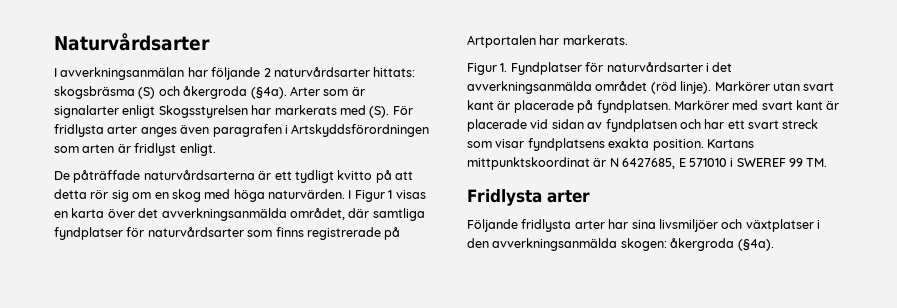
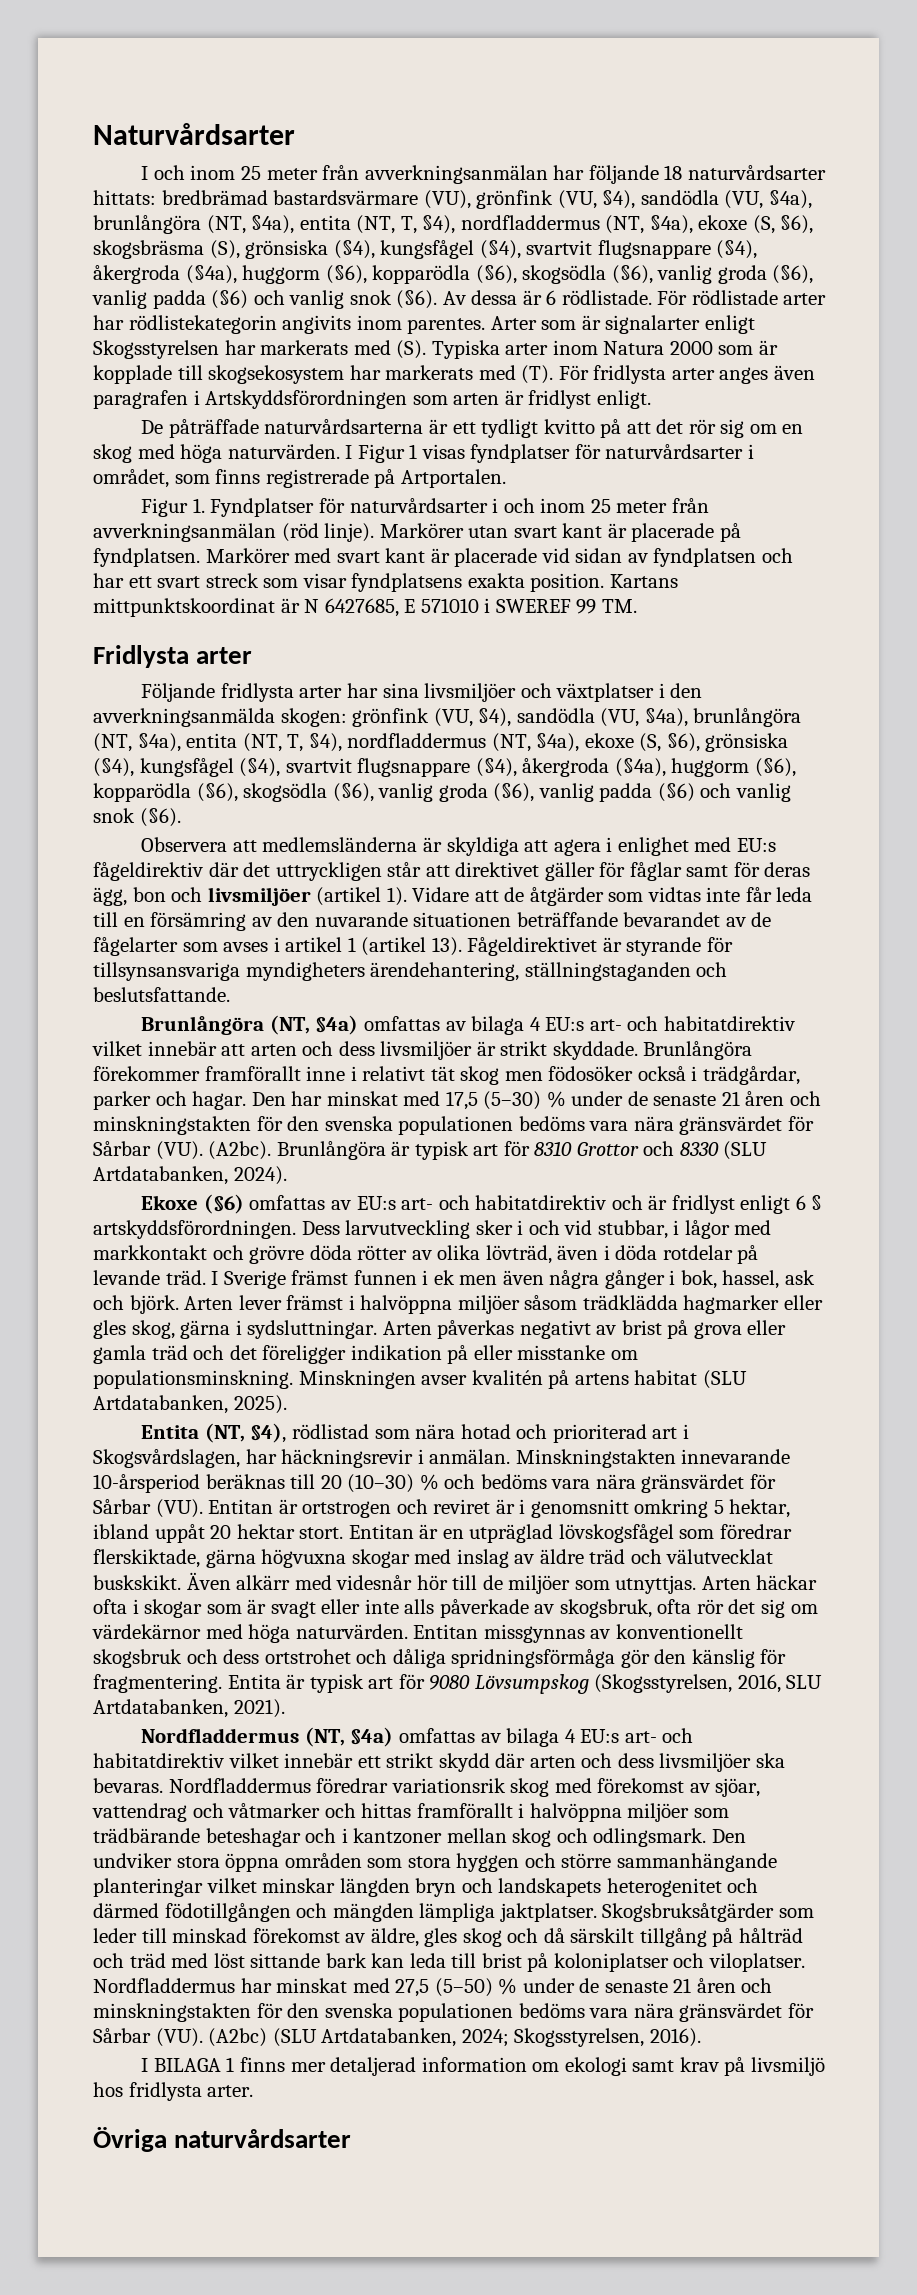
(57, 72) none -> [153,165,360,180] och inom 25 meter från
[263,68,271,77] 2 -> [664,165,683,180] 18
[54,86,287,99] skogsbräsma (S) och åkergroda (§4a). -> [161,190,812,209] [93,215,814,234] [93,240,758,259] [93,265,814,284] [92,290,827,309] [93,315,486,334] bredbrämad bastardsvärmare (VU), grönfink (VU, §4), sandödla (VU, §4a), brunlångöra (NT, §4a), entita (NT, T, §4), nordfladdermus (NT, §4a), ekoxe (S, §6), skogsbräsma (S), grönsiska (§4), kungsfågel (§4), svartvit flugsnappare (§4), åkergroda (§4a), huggorm (§6), kopparödla (§6), skogsödla (§6), vanlig groda (§6), vanlig padda (§6) och vanlig snok (§6). Av dessa är 6 rödlistade. För rödlistade arter har rödlistekategorin angivits inom parentes.
(390, 112) none -> [431,340,778,359] [93,365,554,384] Typiska arter inom Natura 2000 som är kopplade till skogsekosystem har markerats med (T).
[54,189,87,199] detta -> [656,419,684,434] det
[54,208,425,221] en karta över det avverkningsanmälda området, där samtliga -> (465, 451) none
(244, 232) none -> [747,444,754,459] [93,469,169,488] i området,
[467,35,628,48] Artportalen har markerats. -> [400,469,506,488] Artportalen.
[712,62,733,72] [467,81,648,94] det avverkningsanmälda området -> [503,498,709,513] [93,523,276,542] och inom 25 meter från avverkningsanmälan
[670,238,774,251] åkergroda (§4a). -> [352,708,802,727] [93,733,789,752] [93,758,796,777] [93,783,791,802] [93,808,181,827] [141,837,776,856] [93,862,811,881] [93,887,813,906] [93,912,772,931] [93,937,733,956] [93,962,728,981] [93,987,230,1002] [141,1015,795,1035] [92,1041,753,1060] [93,1066,800,1085] [93,1091,822,1110] [93,1116,814,1135] [93,1141,768,1160] [93,1166,287,1185] [141,1194,823,1214] [93,1220,772,1239] [93,1245,759,1264] [93,1270,816,1289] [93,1295,823,1314] [93,1320,787,1339] [93,1345,638,1364] [93,1370,747,1389] [93,1395,287,1414] [141,1423,689,1443] [93,1449,791,1468] [93,1474,776,1493] [93,1499,791,1518] [93,1524,792,1543] [93,1549,774,1568] [93,1572,818,1594] [93,1599,818,1618] [92,1624,743,1643] [93,1649,787,1668] [93,1674,823,1694] [93,1699,285,1718] [141,1727,694,1747] [93,1753,785,1772] [93,1778,761,1797] [92,1803,729,1822] [93,1828,746,1847] [93,1853,777,1872] [93,1878,759,1897] [93,1903,814,1922] [93,1928,803,1947] [93,1953,805,1972] [93,1978,773,1997] [93,2003,814,2022] [93,2028,701,2047] [141,2057,825,2076] [93,2082,254,2101] [93,2127,352,2152] grönfink (VU, §4), sandödla (VU, §4a), brunlångöra (NT, §4a), entita (NT, T, §4), nordfladdermus (NT, §4a), ekoxe (S, §6), grönsiska (§4), kungsfågel (§4), svartvit flugsnappare (§4), åkergroda (§4a), huggorm (§6), kopparödla (§6), skogsödla (§6), vanlig groda (§6), vanlig padda (§6) och vanlig snok (§6). // Observera att medlemsländerna är skyldiga att agera i enlighet med EU:s fågeldirektiv där det uttryckligen står att direktivet gäller för fåglar samt för deras ägg, bon och livsmiljöer (artikel 1). Vidare att de åtgärder som vidtas inte får leda till en försämring av den nuvarande situationen beträffande bevarandet av de fågelarter som avses i artikel 1 (artikel 13). Fågeldirektivet är styrande för tillsynsansvariga myndigheters ärendehantering, ställningstaganden och beslutsfattande. // Brunlångöra (NT, §4a) omfattas av bilaga 4 EU:s art- och habitatdirektiv vilket innebär att arten och dess livsmiljöer är strikt skyddade. Brunlångöra förekommer framförallt inne i relativt tät skog men födosöker också i trädgårdar, parker och hagar. Den har minskat med 17,5 (5–30) % under de senaste 21 åren och minskningstakten för den svenska populationen bedöms vara nära gränsvärdet för Sårbar (VU). (A2bc). Brunlångöra är typisk art för 8310 Grottor och 8330 (SLU Artdatabanken, 2024). // Ekoxe (§6) omfattas av EU:s art- och habitatdirektiv och är fridlyst enligt 6 § artskyddsförordningen. Dess larvutveckling sker i och vid stubbar, i lågor med markkontakt och grövre döda rötter av olika lövträd, även i döda rotdelar på levande träd. I Sverige främst funnen i ek men även några gånger i bok, hassel, ask och björk. Arten lever främst i halvöppna miljöer såsom trädklädda hagmarker eller gles skog, gärna i sydsluttningar. Arten påverkas negativt av brist på grova eller gamla träd och det föreligger indikation på eller misstanke om populationsminskning. Minskningen avser kvalitén på artens habitat (SLU Artdatabanken, 2025). // Entita (NT, §4), rödlistad som nära hotad och prioriterad art i Skogsvårdslagen, har häckningsrevir i anmälan. Minskningstakten innevarande 10-årsperiod beräknas till 20 (10–30) % och bedöms vara nära gränsvärdet för Sårbar (VU). Entitan är ortstrogen och reviret är i genomsnitt omkring 5 hektar, ibland uppåt 20 hektar stort. Entitan är en utpräglad lövskogsfågel som föredrar flerskiktade, gärna högvuxna skogar med inslag av äldre träd och välutvecklat buskskikt. Även alkärr med videsnår hör till de miljöer som utnyttjas. Arten häckar ofta i skogar som är svagt eller inte alls påverkade av skogsbruk, ofta rör det sig om värdekärnor med höga naturvärden. Entitan missgynnas av konventionellt skogsbruk och dess ortstrohet och dåliga spridningsförmåga gör den känslig för fragmentering. Entita är typisk art för 9080 Lövsumpskog (Skogsstyrelsen, 2016, SLU Artdatabanken, 2021). // Nordfladdermus (NT, §4a) omfattas av bilaga 4 EU:s art- och habitatdirektiv vilket innebär ett strikt skydd där arten och dess livsmiljöer ska bevaras. Nordfladdermus föredrar variationsrik skog med förekomst av sjöar, vattendrag och våtmarker och hittas framförallt i halvöppna miljöer som trädbärande beteshagar och i kantzoner mellan skog och odlingsmark. Den undviker stora öppna områden som stora hyggen och större sammanhängande planteringar vilket minskar längden bryn och landskapets heterogenitet och därmed födotillgången och mängden lämpliga jaktplatser. Skogsbruksåtgärder som leder till minskad förekomst av äldre, gles skog och då särskilt tillgång på hålträd och träd med löst sittande bark kan leda till brist på koloniplatser och viloplatser. Nordfladdermus har minskat med 27,5 (5–50) % under de senaste 21 åren och minskningstakten för den svenska populationen bedöms vara nära gränsvärdet för Sårbar (VU). (A2bc) (SLU Artdatabanken, 2024; Skogsstyrelsen, 2016). // I BILAGA 1 finns mer detaljerad information om ekologi samt krav på livsmiljö hos fridlysta arter. // Övriga naturvårdsarter

